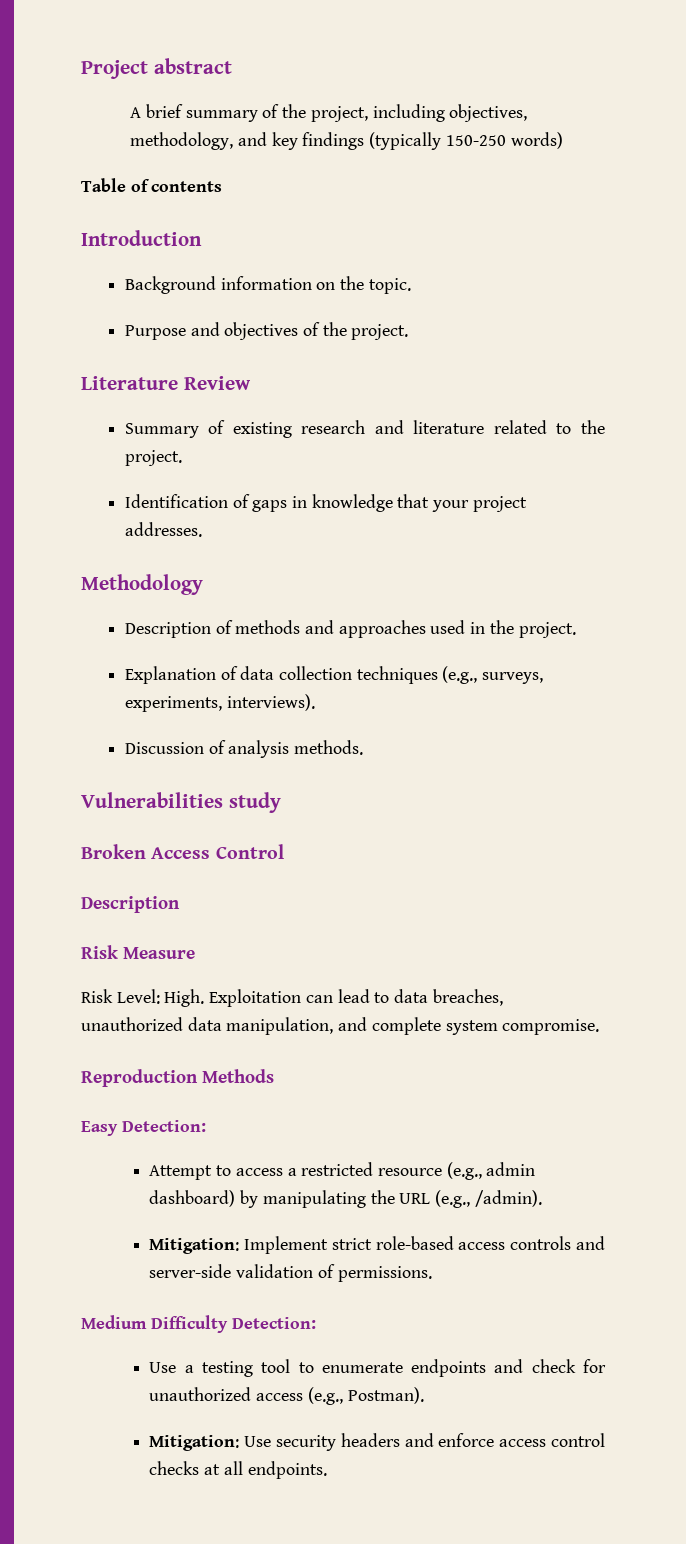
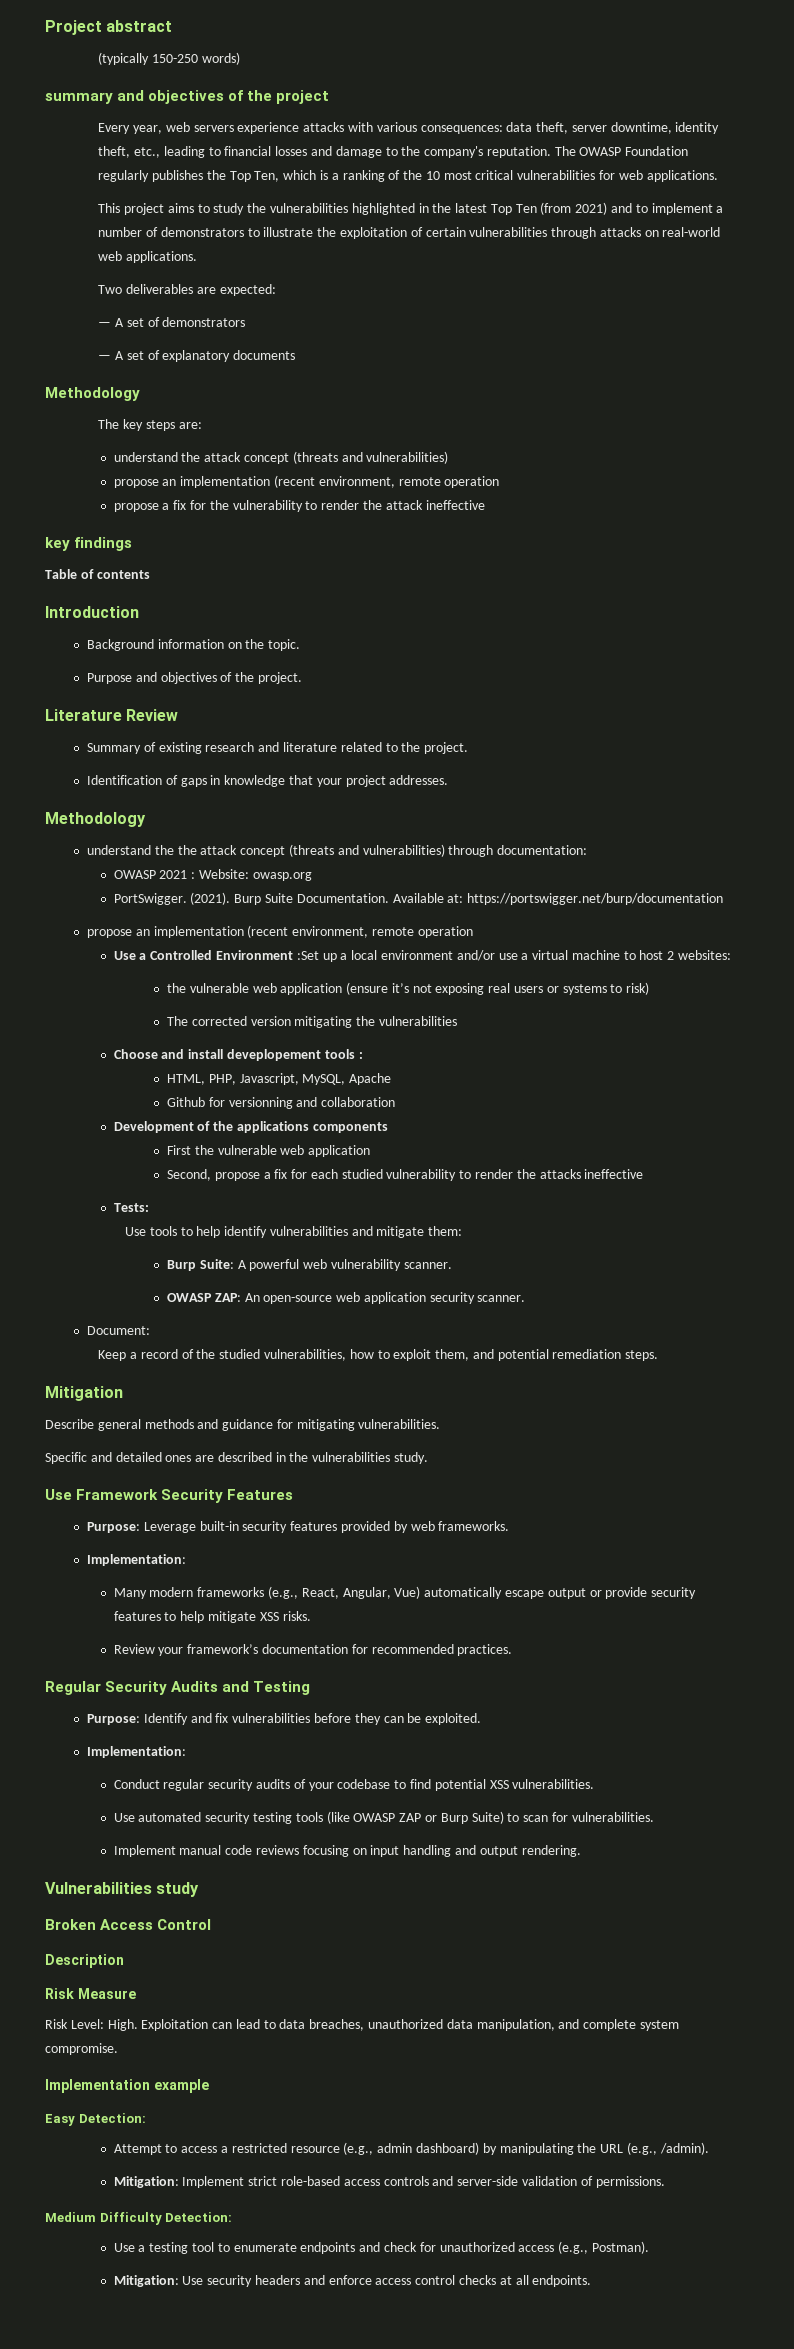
[130,104,528,122] [130,132,563,150] A brief summary of the project, including objectives, methodology, and key findings (typically 150-250 words) -> [98,52,240,65] [45,90,330,104] [98,122,720,134] [98,146,689,158] [98,170,718,182] [98,202,724,215] [98,227,721,239] [98,251,198,263] [98,284,276,296] [98,317,246,327] [98,350,296,362] [45,387,140,401] [98,419,202,431] [113,451,449,464] [113,475,500,488] [113,500,485,512] [45,537,133,551] (typically 150-250 words) // summary and objectives of the project // Every year, web servers experience attacks with various consequences: data theft, server downtime, identity theft, etc., leading to financial losses and damage to the company's reputation. The OWASP Foundation regularly publishes the Top Ten, which is a ranking of the 10 most critical vulnerabilities for web applications. // This project aims to study the vulnerabilities highlighted in the latest Top Ten (from 2021) and to implement a number of demonstrators to illustrate the exploitation of certain vulnerabilities through attacks on real-world web applications. // Two deliverables are expected: // — A set of demonstrators // — A set of explanatory documents // Methodology // The key steps are: // understand the attack concept (threats and vulnerabilities) // propose an implementation (recent environment, remote operation // propose a fix for the vulnerability to render the attack ineffective // key findings
[124,620,576,638] [124,666,544,684] [124,694,315,712] [124,740,364,758] Description of methods and approaches used in the project. // Explanation of data collection techniques (e.g., surveys, experiments, interviews). // Discussion of analysis methods. -> [87,844,588,857] [113,869,312,881] [113,892,724,905] [87,925,473,938] [113,950,731,962] [167,982,650,995] [167,1016,457,1028] [113,1049,363,1061] [167,1073,392,1085] [167,1097,396,1109] [113,1121,388,1133] [167,1145,371,1157] [167,1169,644,1181] [113,1203,149,1212] [124,1226,463,1238] [167,1259,452,1271] [167,1292,526,1304] [87,1326,151,1335] [98,1349,659,1361] [45,1386,123,1401] [45,1419,441,1431] [45,1452,429,1464] [45,1489,294,1503] [87,1521,510,1533] [87,1554,187,1566] [113,1586,697,1599] [113,1611,311,1623] [113,1644,513,1656] [45,1681,311,1695] [87,1713,482,1725] [87,1746,187,1758] [113,1779,595,1791] [113,1811,654,1824] [113,1845,581,1857] understand the the attack concept (threats and vulnerabilities) through documentation: // OWASP 2021 : Website: owasp.org // PortSwigger. (2021). Burp Suite Documentation. Available at: https://portswigger.net/burp/documentation // propose an implementation (recent environment, remote operation // Use a Controlled Environment :Set up a local environment and/or use a virtual machine to host 2 websites: // the vulnerable web application (ensure it’s not exposing real users or systems to risk) // The corrected version mitigating the vulnerabilities // Choose and install deveplopement tools : // HTML, PHP, Javascript, MySQL, Apache // Github for versionning and collaboration // Development of the applications components // First the vulnerable web application // Second, propose a fix for each studied vulnerability to render the attacks ineffective // Tests: // Use tools to help identify vulnerabilities and mitigate them: // Burp Suite: A powerful web vulnerability scanner. // OWASP ZAP: An open-source web application security scanner. // Document: // Keep a record of the studied vulnerabilities, how to exploit them, and potential remediation steps. // Mitigation // Describe general methods and guidance for mitigating vulnerabilities. // Specific and detailed ones are described in the vulnerabilities study. // Use Framework Security Features // Purpose: Leverage built-in security features provided by web frameworks. // Implementation: // Many modern frameworks (e.g., React, Angular, Vue) automatically escape output or provide security features to help mitigate XSS risks. // Review your framework’s documentation for recommended practices. // Regular Security Audits and Testing // Purpose: Identify and fix vulnerabilities before they can be exploited. // Implementation: // Conduct regular security audits of your codebase to find potential XSS vulnerabilities. // Use automated security testing tools (like OWASP ZAP or Burp Suite) to scan for vulnerabilities. // Implement manual code reviews focusing on input handling and output rendering.
[81,1069,274,1087] Reproduction Methods -> [45,2079,209,2093] Implementation example

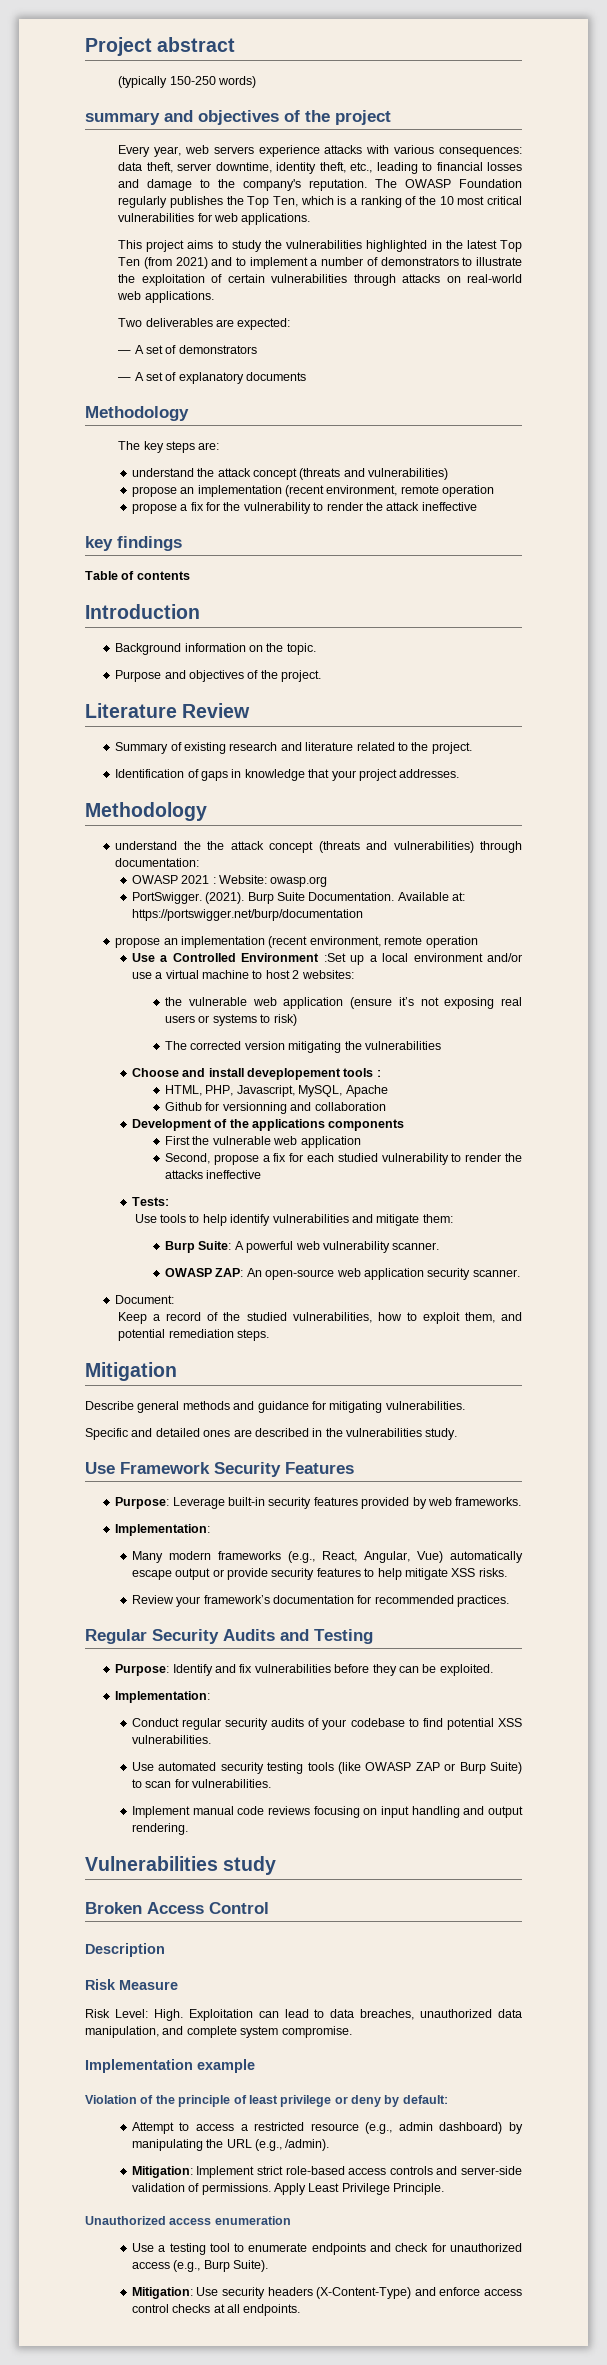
[45,2113,146,2126] Easy Detection: -> [85,2095,448,2107] Violation of the principle of least privilege or deny by default:
[45,2212,233,2225] // Medium Difficulty Detection: -> [274,2183,445,2195] [85,2216,291,2225] Apply Least Privilege Principle. // Unauthorized access enumeration
[591,2241,649,2254] Postman). -> [203,2260,269,2272] Burp Suite).
(301, 2280) none -> [316,2287,412,2299] (X-Content-Type)

